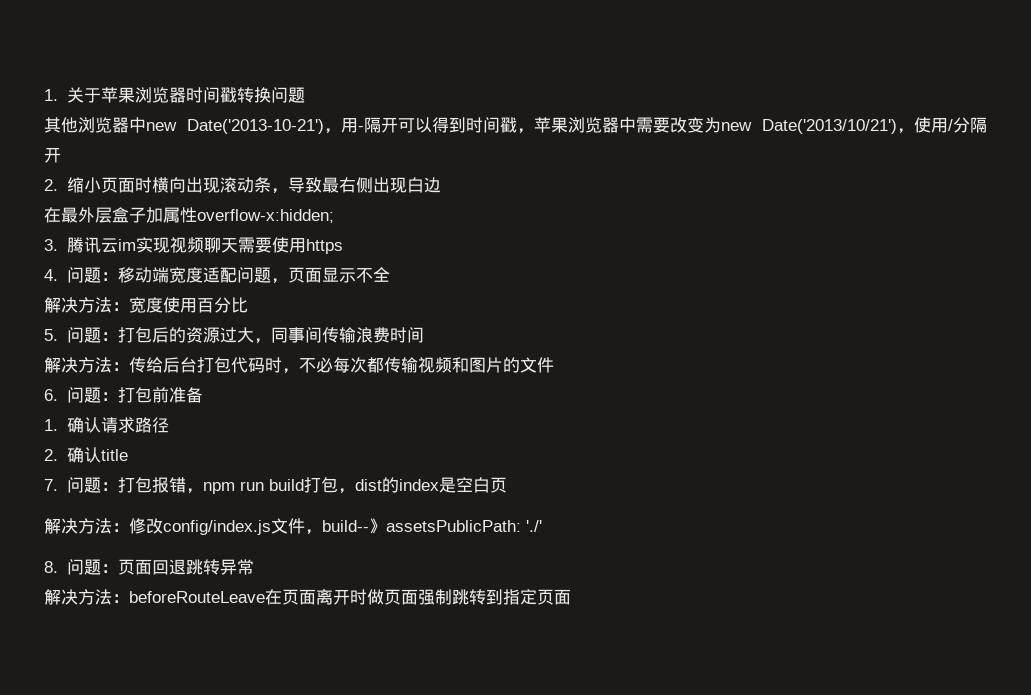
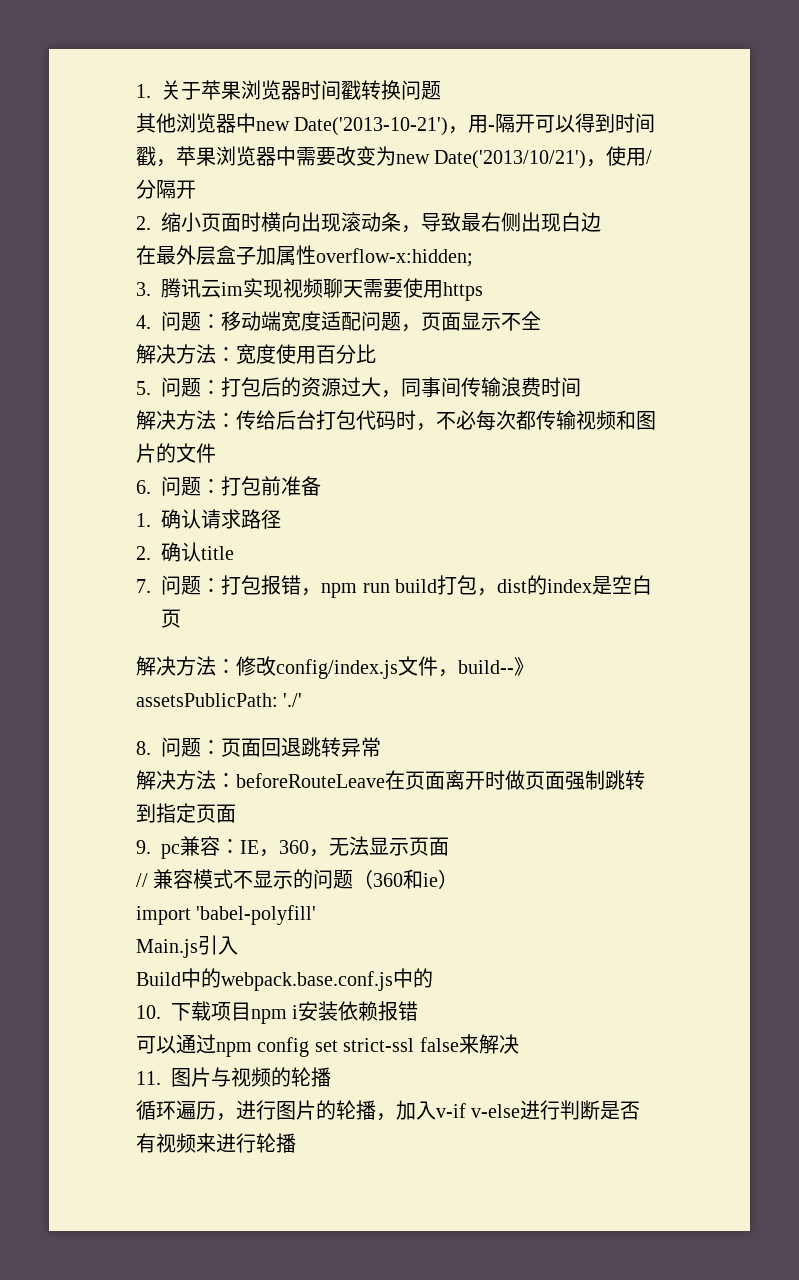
(571, 597) none -> [136,836,450,859] [136,869,459,889] [136,905,317,925] [136,935,238,958] [136,968,433,991] [136,1001,419,1024] [136,1034,519,1057] [136,1067,331,1087] [136,1100,641,1121] [136,1133,296,1153] // 9. pc兼容：IE，360，无法显示页面 // // 兼容模式不显示的问题（360和ie） // import 'babel-polyfill' // Main.js引入 // Build中的webpack.base.conf.js中的 // 10.下载项目npm i安装依赖报错 // 可以通过npm config set strict-ssl false来解决 // 11.图片与视频的轮播 // 循环遍历，进行图片的轮播，加入v-if v-else进行判断是否有视频来进行轮播

